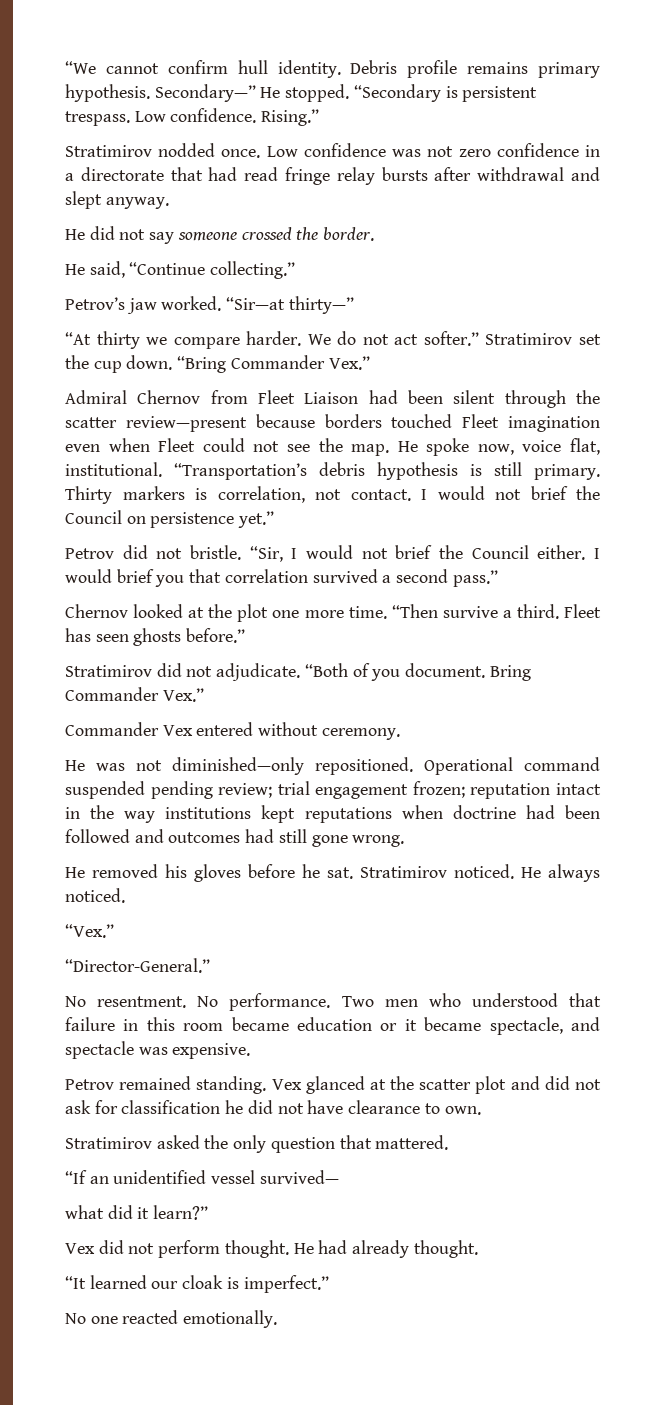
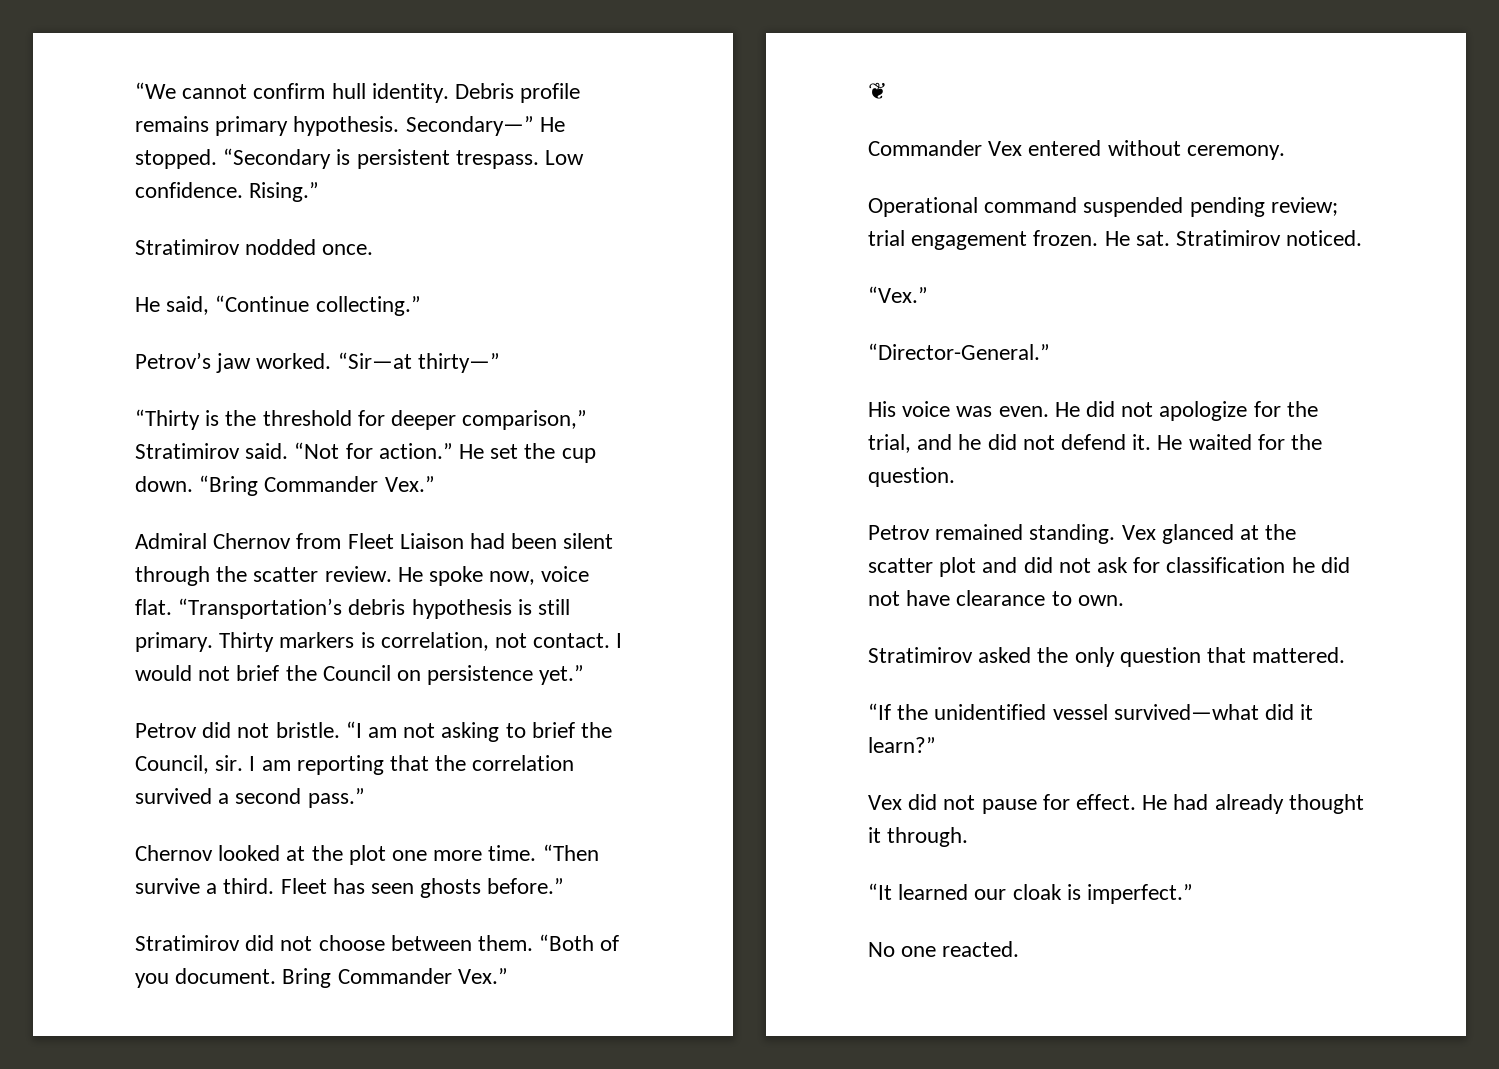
[266,143,600,157] [65,167,600,185] [65,191,169,209] [65,226,375,244] Low confidence was not zero confidence in a directorate that had read fringe relay bursts after withdrawal and slept anyway. // He did not say someone crossed the border. -> (374, 249) none
[65,331,573,349] “At thirty we compare harder. We do not act softer.” Stratimirov -> [135,409,588,430] [135,442,485,459] “Thirty is the threshold for deeper comparison,” Stratimirov said. “Not for action.” He
[125,414,600,432] [65,438,390,456] review—present because borders touched Fleet imagination even when Fleet could not see the map. -> [324,566,392,582] review.
[569,438,600,455] [65,462,162,477] flat, institutional. -> [135,599,172,615] flat.
[249,545,600,562] [65,569,222,587] “Sir, I would not brief the Council either. I would brief you that -> [345,721,613,742] [135,755,467,775] “I am not asking to brief the Council, sir. I am reporting that the
[216,663,301,681] adjudicate. -> [318,935,534,951] choose between them.
(204, 695) none -> [868,82,887,99] // ❦
[65,757,413,775] He was not diminished—only repositioned. -> (1285, 152) none
[412,781,601,799] [65,805,600,823] [65,829,405,847] [65,864,320,882] frozen; reputation intact in the way institutions kept reputations when doctrine had been followed and outcomes had still gone wrong. // He removed his gloves before he -> [1033,230,1130,246] frozen. He
[521,864,600,882] [65,888,125,903] He always noticed. -> (1363, 238) none
[65,993,601,1011] [65,1017,600,1035] [65,1041,251,1059] No resentment. No performance. Two men who understood that failure in this room became education or it became spectacle, and spectacle was expensive. -> [868,401,1318,421] [868,434,1323,453] [868,467,955,487] His voice was even. He did not apologize for the trial, and he did not defend it. He waited for the question.
[89,1176,109,1184] an -> [897,704,929,720] the
[259,1170,339,1184] [65,1205,104,1219] survived— // what -> [1113,704,1259,720] survived—what
[158,1240,478,1258] perform thought. He had already thought. -> [981,794,1364,814] [868,827,969,847] pause for effect. He had already thought it through.
[122,1310,278,1328] reacted emotionally. -> [942,941,1020,957] reacted.

